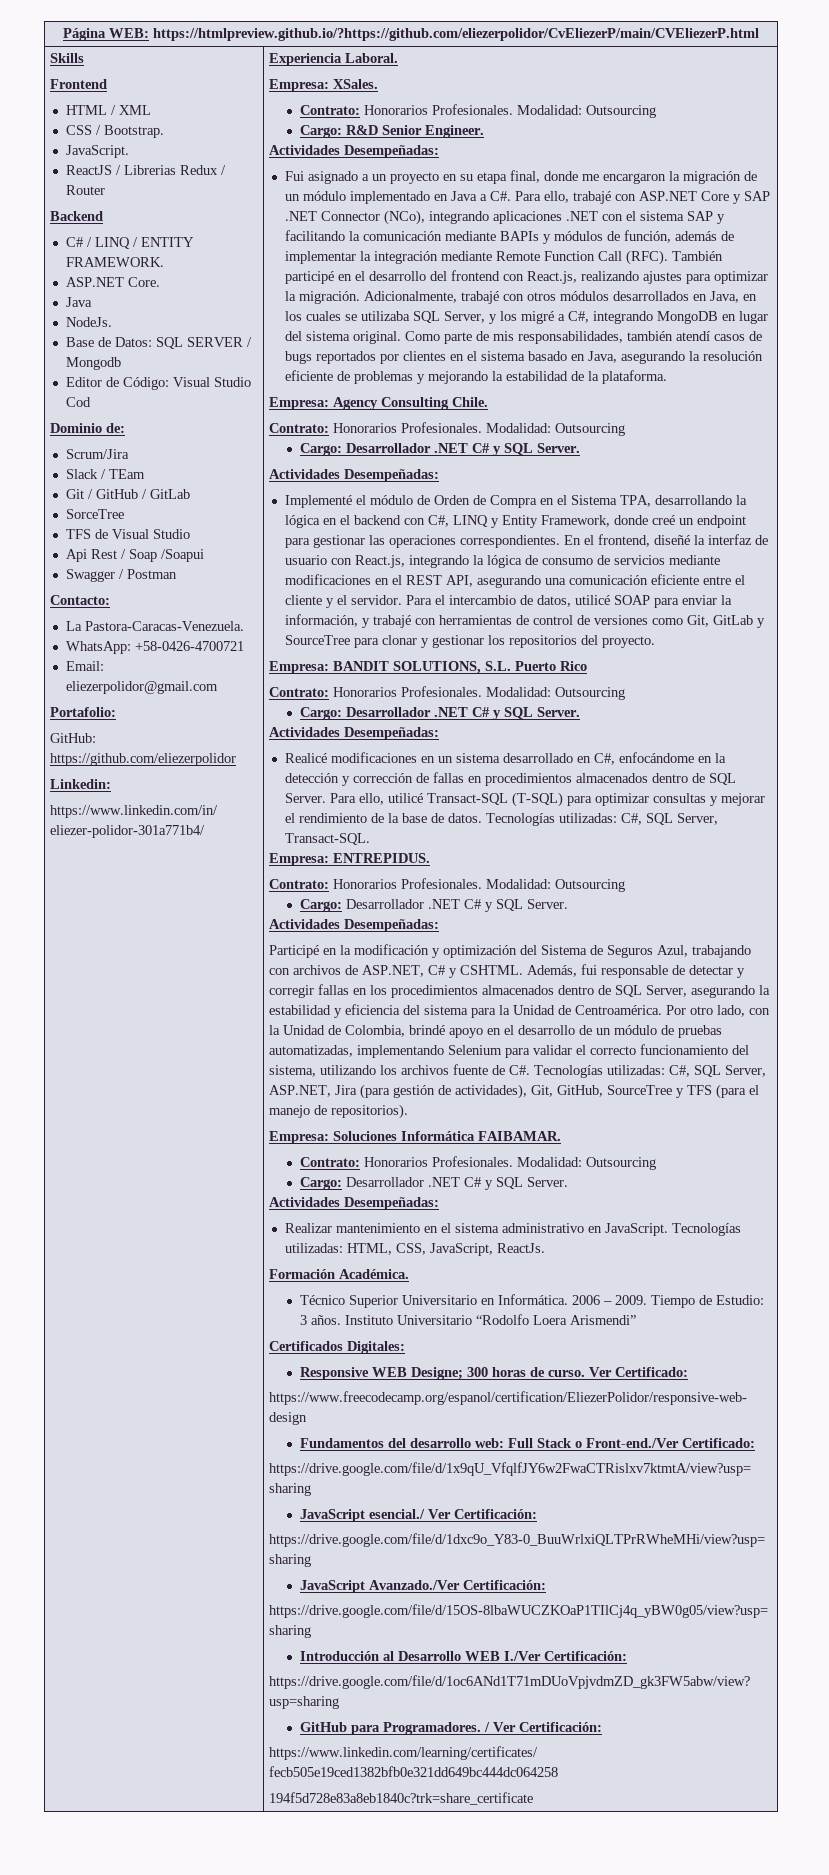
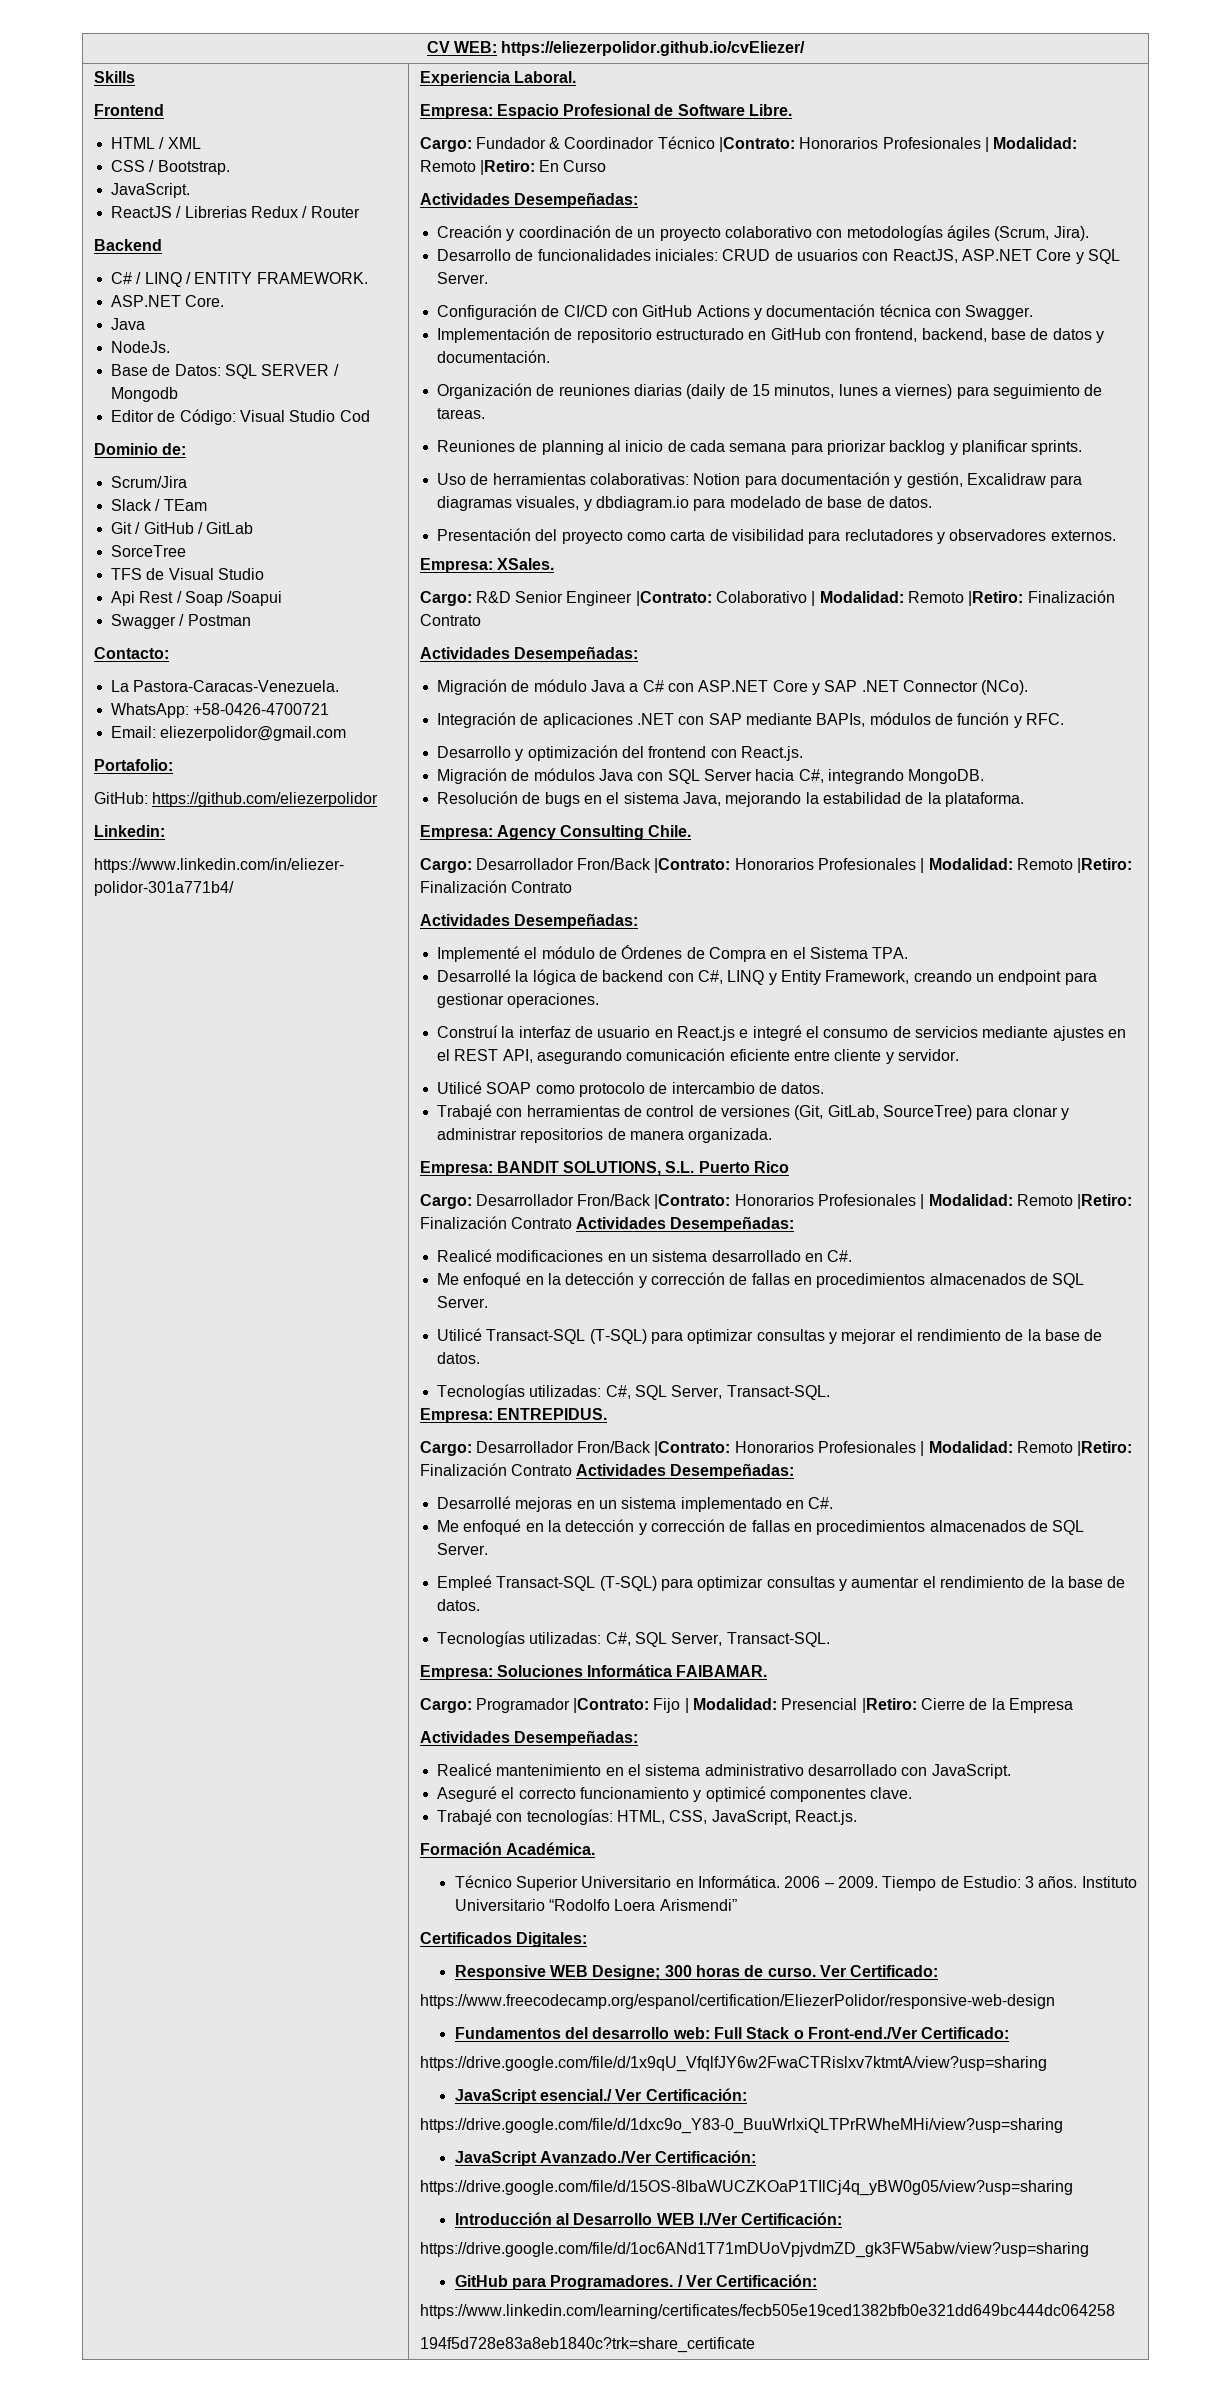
[63,28,759,41] Página WEB: https://htmlpreview.github.io/?https://github.com/eliezerpolidor/CvEliezerP/main/CVEliezerP.html -> [426,41,806,56] CV WEB: https://eliezerpolidor.github.io/cvEliezer/
[333,79,379,89] [300,104,657,118] [300,125,485,138] [269,145,440,158] [285,170,758,184] [285,191,612,204] XSales. // Contrato: Honorarios Profesionales. Modalidad: Outsourcing // Cargo: R&D Senior Engineer. // Actividades Desempeñadas: // Fui asignado a un proyecto en su etapa final, donde me encargaron la migración de un módulo implementado en Java a C#. Para ello, trabajé -> [496,104,793,119] [419,136,1078,152] [419,160,607,175] [419,192,638,208] [437,225,1089,241] [437,249,1120,264] [437,272,489,284] [437,304,1034,320] [437,327,1104,343] [437,350,551,363] [437,383,1103,399] [437,408,486,419] [437,440,1083,455] [437,472,1083,488] [437,496,933,511] [437,528,1116,544] [419,558,554,573] [419,590,1115,606] [419,614,481,626] [419,646,638,662] [437,679,664,695] Espacio Profesional de Software Libre. // Cargo: Fundador & Coordinador Técnico |Contrato: Honorarios Profesionales | Modalidad: Remoto |Retiro: En Curso // Actividades Desempeñadas: // Creación y coordinación de un proyecto colaborativo con metodologías ágiles (Scrum, Jira). // Desarrollo de funcionalidades iniciales: CRUD de usuarios con ReactJS, ASP.NET Core y SQL Server. // Configuración de CI/CD con GitHub Actions y documentación técnica con Swagger. // Implementación de repositorio estructurado en GitHub con frontend, backend, base de datos y documentación. // Organización de reuniones diarias (daily de 15 minutos, lunes a viernes) para seguimiento de tareas. // Reuniones de planning al inicio de cada semana para priorizar backlog y planificar sprints. // Uso de herramientas colaborativas: Notion para documentación y gestión, Excalidraw para diagramas visuales, y dbdiagram.io para modelado de base de datos. // Presentación del proyecto como carta de visibilidad para reclutadores y observadores externos. // Empresa: XSales. // Cargo: R&D Senior Engineer |Contrato: Colaborativo | Modalidad: Remoto |Retiro: Finalización Contrato // Actividades Desempeñadas: // Migración de módulo Java a C#
[384,210,726,225] [285,230,735,244] [285,250,724,265] [285,270,769,284] [285,291,758,304] [285,311,769,324] [285,331,763,344] [285,351,764,364] [285,370,426,384] (NCo), integrando aplicaciones .NET con el sistema SAP y facilitando la comunicación mediante BAPIs y módulos de función, además de implementar la integración mediante Remote Function Call (RFC). También participé en el desarrollo del frontend con React.js, realizando ajustes para optimizar la migración. Adicionalmente, trabajé con otros módulos desarrollados en Java, en los cuales se utilizaba SQL Server, y los migré a C#, integrando MongoDB en lugar del sistema original. Como parte de mis responsabilidades, también atendí casos de bugs reportados por clientes en el sistema basado en Java, asegurando la resolución eficiente de problemas y -> [981,680,1029,695] [437,712,1064,728] [437,745,804,761] [437,768,985,784] [437,791,722,807] (NCo). // Integración de aplicaciones .NET con SAP mediante BAPIs, módulos de función y RFC. // Desarrollo y optimización del frontend con React.js. // Migración de módulos Java con SQL Server hacia C#, integrando MongoDB. // Resolución de bugs en el sistema Java,
[269,422,626,436] [300,443,581,456] Contrato: Honorarios Profesionales. Modalidad: Outsourcing // Cargo: Desarrollador .NET C# y SQL Server. -> [419,858,1133,873] [419,880,572,893] Cargo: Desarrollador Fron/Back |Contrato: Honorarios Profesionales | Modalidad: Remoto |Retiro: Finalización Contrato
[434,495,471,505] Orden -> [621,945,683,959] Órdenes
[620,495,748,507] [285,515,351,528] TPA, desarrollando la lógica en el -> [872,947,909,959] [437,969,599,985] TPA. // Desarrollé la lógica de
[614,515,676,525] donde creé -> [913,970,972,982] creando
[369,534,769,548] [285,555,539,568] las operaciones correspondientes. En el frontend, diseñé la interfaz de usuario con React.js, integrando la lógica de -> [507,993,600,1008] [437,1025,820,1041] operaciones. // Construí la interfaz de usuario en React.js e integré el
[285,574,372,585] modificaciones -> [1052,1026,1104,1041] ajustes
[545,578,567,585] una -> (623, 1056) none
[735,575,746,585] el -> (831, 1055) none
[337,595,348,605] el -> (894, 1058) none
[406,595,733,608] [285,614,412,628] Para el intercambio de datos, utilicé SOAP para enviar la información, y trabajé -> [437,1081,825,1097] [437,1104,493,1120] // Utilicé SOAP como protocolo de intercambio de datos. // Trabajé
[652,615,766,628] [285,635,656,648] como Git, GitLab y SourceTree para clonar y gestionar los repositorios del proyecto. -> [794,1105,1069,1120] [437,1128,773,1143] (Git, GitLab, SourceTree) para clonar y administrar repositorios de manera organizada.
[269,686,626,700] [300,707,581,720] Contrato: Honorarios Profesionales. Modalidad: Outsourcing // Cargo: Desarrollador .NET C# y SQL Server. // -> [419,1194,1133,1209] [419,1216,572,1229] Cargo: Desarrollador Fron/Back |Contrato: Honorarios Profesionales | Modalidad: Remoto |Retiro: Finalización Contrato
[594,752,695,765] C#, enfocándome -> [827,1250,853,1262] [437,1272,522,1288] C#. // Me enfoqué
[652,773,737,785] [285,793,424,805] dentro de SQL Server. Para ello, utilicé -> [1029,1273,1085,1288] [437,1296,489,1308] [437,1328,483,1341] de SQL Server. // Utilicé
(483, 818) none -> (481, 1358) //
[269,878,626,892] [300,899,569,912] [269,919,440,932] [269,944,752,958] [269,964,746,978] [269,984,771,998] [269,1004,771,1018] [269,1025,723,1038] [269,1044,750,1058] [269,1064,767,1078] [269,1084,760,1099] [269,1104,409,1119] [269,1131,562,1144] [300,1156,657,1170] [300,1177,569,1190] [269,1197,440,1210] [285,1223,333,1233] Contrato: Honorarios Profesionales. Modalidad: Outsourcing // Cargo: Desarrollador .NET C# y SQL Server. // Actividades Desempeñadas: // Participé en la modificación y optimización del Sistema de Seguros Azul, trabajando con archivos de ASP.NET, C# y CSHTML. Además, fui responsable de detectar y corregir fallas en los procedimientos almacenados dentro de SQL Server, asegurando la estabilidad y eficiencia del sistema para la Unidad de Centroamérica. Por otro lado, con la Unidad de Colombia, brindé apoyo en el desarrollo de un módulo de pruebas automatizadas, implementando Selenium para validar el correcto funcionamiento del sistema, utilizando los archivos fuente de C#. Tecnologías utilizadas: C#, SQL Server, ASP.NET, Jira (para gestión de actividades), Git, GitHub, SourceTree y TFS (para el manejo de repositorios). // Empresa: Soluciones Informática FAIBAMAR. // Contrato: Honorarios Profesionales. Modalidad: Outsourcing // Cargo: Desarrollador .NET C# y SQL Server. // Actividades Desempeñadas: // Realizar -> [419,1441,1133,1456] [419,1463,795,1479] [437,1496,834,1512] [437,1519,1085,1535] [437,1543,489,1555] [437,1575,1126,1591] [437,1599,481,1611] [437,1631,830,1647] [419,1664,768,1680] [419,1698,1074,1713] [419,1730,638,1746] [437,1763,493,1776] Cargo: Desarrollador Fron/Back |Contrato: Honorarios Profesionales | Modalidad: Remoto |Retiro: Finalización Contrato Actividades Desempeñadas: // Desarrollé mejoras en un sistema implementado en C#. // Me enfoqué en la detección y corrección de fallas en procedimientos almacenados de SQL Server. // Empleé Transact-SQL (T-SQL) para optimizar consultas y aumentar el rendimiento de la base de datos. // Tecnologías utilizadas: C#, SQL Server, Transact-SQL. // Empresa: Soluciones Informática FAIBAMAR. // Cargo: Programador |Contrato: Fijo | Modalidad: Presencial |Retiro: Cierre de la Empresa // Actividades Desempeñadas: // Realicé
[588,1223,742,1236] [285,1243,344,1253] en JavaScript. Tecnologías utilizadas: -> [808,1764,1011,1779] [437,1786,913,1802] [437,1809,613,1825] desarrollado con JavaScript. // Aseguré el correcto funcionamiento y optimicé componentes clave. // Trabajé con tecnologías:
[497,1243,546,1253] ReactJs. -> [795,1810,858,1825] React.js.

